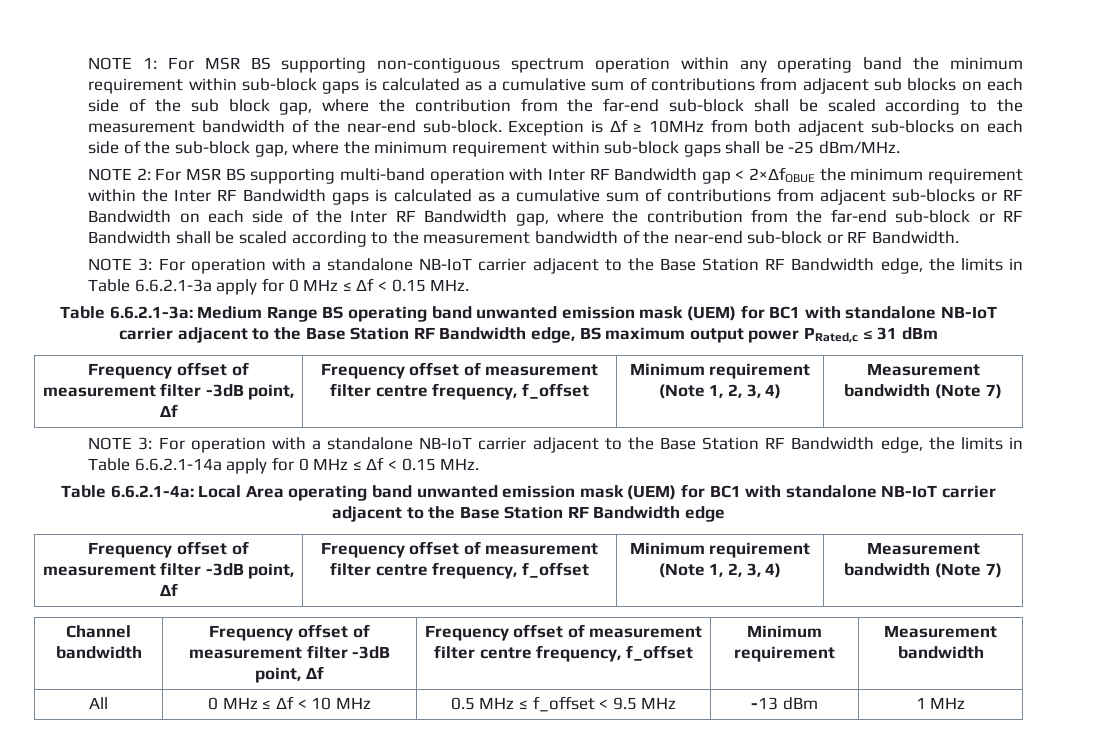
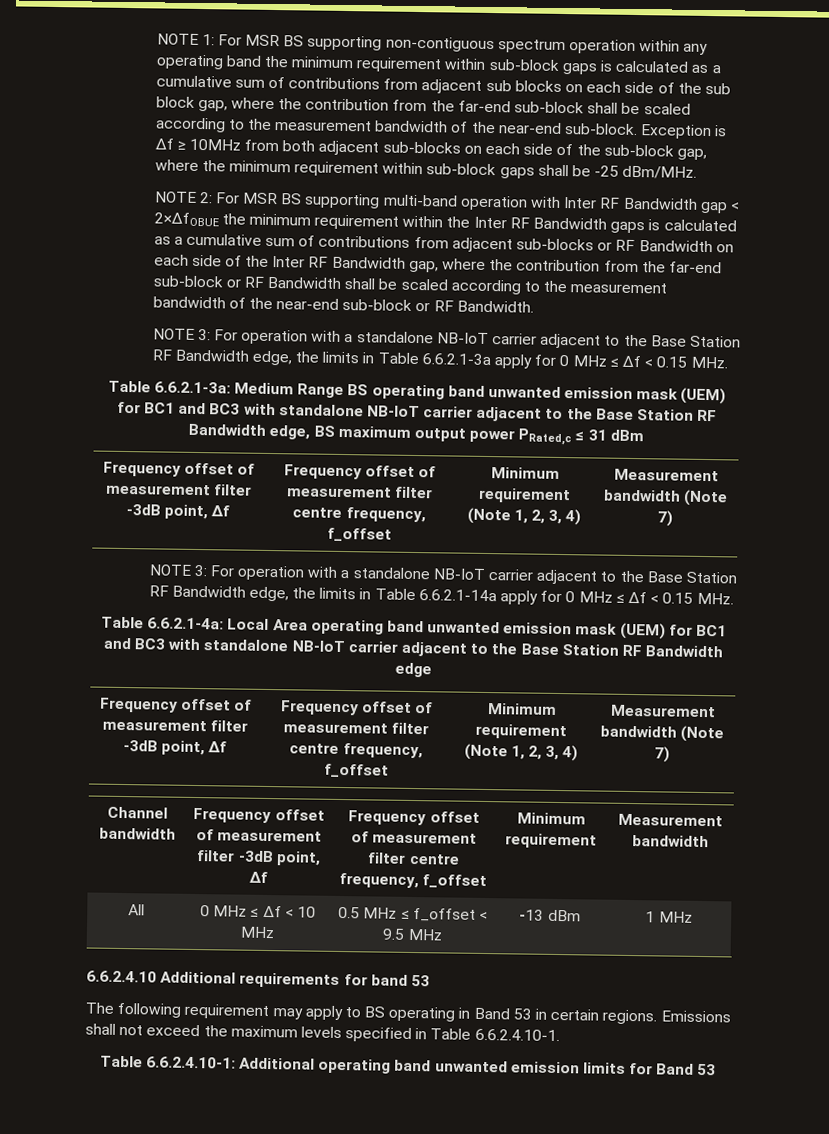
(801, 312) none -> [178,402,241,415] and BC3
(741, 491) none -> [102,637,166,650] and BC3
(966, 703) none -> [86,970,430,989] [85,1002,731,1025] [85,1023,560,1043] [99,1055,717,1076] // 6.6.2.4.10 Additional requirements for band 53 // The following requirement may apply to BS operating in Band 53 in certain regions. Emissions shall not exceed the maximum levels specified in Table 6.6.2.4.10-1. // Table 6.6.2.4.10-1: Additional operating band unwanted emission limits for Band 53

